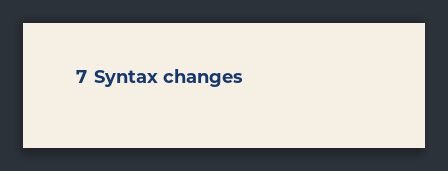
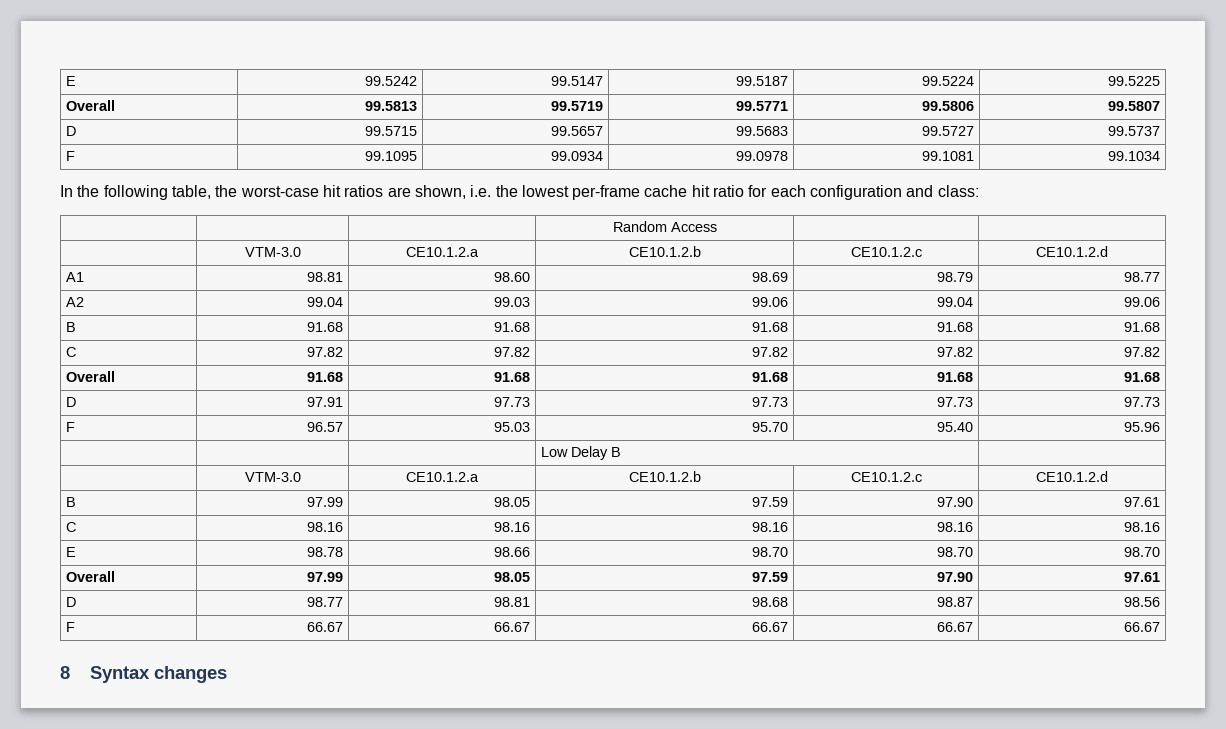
[76,70,87,83] 7 -> [66,76,77,86] [364,76,417,86] [550,76,603,86] [735,76,788,86] [921,76,974,86] [1107,76,1160,86] [66,100,116,111] [364,101,417,111] [550,101,603,111] [735,101,788,111] [921,101,974,111] [1107,101,1160,111] [66,126,77,136] [364,126,417,136] [550,126,603,136] [735,126,788,136] [921,126,974,136] [1107,126,1160,136] [66,151,76,161] [364,151,417,161] [550,151,603,161] [735,151,788,161] [921,151,974,161] [1107,151,1160,161] [60,185,979,200] [612,221,717,232] [244,247,301,257] [406,247,479,257] [628,246,701,257] [850,247,922,257] [1036,246,1108,257] [66,272,85,282] [306,272,343,282] [493,272,530,282] [751,272,788,282] [936,272,973,282] [1123,272,1160,282] [66,297,85,307] [306,297,343,307] [493,297,530,307] [751,297,788,307] [936,297,973,307] [1123,297,1160,307] [66,322,77,332] [306,322,343,332] [493,322,530,332] [751,322,788,332] [936,322,973,332] [1123,322,1160,332] [66,347,77,357] [306,347,343,357] [493,347,530,357] [751,347,788,357] [936,347,973,357] [1123,347,1160,357] [66,371,116,382] [306,372,343,382] [493,372,530,382] [751,372,788,382] [936,372,973,382] [1123,372,1160,382] [66,397,77,407] [306,397,343,407] [493,397,530,407] [751,397,788,407] [936,397,973,407] [1123,397,1160,407] [66,422,76,432] [306,422,343,432] [493,422,530,432] [751,422,788,432] [936,422,973,432] [1123,422,1160,432] [541,446,622,460] [244,472,301,482] [406,472,479,482] [628,471,701,482] [850,472,922,482] [1036,471,1108,482] [66,497,77,507] [306,497,343,507] [493,497,530,507] [751,497,788,507] [936,497,973,507] [1123,497,1160,507] [66,522,77,532] [306,522,343,532] [493,522,530,532] [751,522,788,532] [936,522,973,532] [1123,522,1160,532] [66,547,77,557] [306,547,343,557] [493,547,530,557] [751,547,788,557] [936,547,973,557] [1123,547,1160,557] [66,571,116,582] [306,572,343,582] [493,572,530,582] [751,572,788,582] [936,572,973,582] [1123,572,1160,582] [66,597,77,607] [306,597,343,607] [493,597,530,607] [751,597,788,607] [936,597,973,607] [1123,597,1160,607] [66,622,76,632] [306,622,343,632] [493,622,530,632] [751,622,788,632] [936,622,973,632] [1123,622,1160,632] [60,666,70,679] E | 99.5242 | 99.5147 | 99.5187 | 99.5224 | 99.5225 // Overall | 99.5813 | 99.5719 | 99.5771 | 99.5806 | 99.5807 // D | 99.5715 | 99.5657 | 99.5683 | 99.5727 | 99.5737 // F | 99.1095 | 99.0934 | 99.0978 | 99.1081 | 99.1034 // In the following table, the worst-case hit ratios are shown, i.e. the lowest per-frame cache hit ratio for each configuration and class: // | | | Random Access | | // | VTM-3.0 | CE10.1.2.a | CE10.1.2.b | CE10.1.2.c | CE10.1.2.d // A1 | 98.81 | 98.60 | 98.69 | 98.79 | 98.77 // A2 | 99.04 | 99.03 | 99.06 | 99.04 | 99.06 // B | 91.68 | 91.68 | 91.68 | 91.68 | 91.68 // C | 97.82 | 97.82 | 97.82 | 97.82 | 97.82 // Overall | 91.68 | 91.68 | 91.68 | 91.68 | 91.68 // D | 97.91 | 97.73 | 97.73 | 97.73 | 97.73 // F | 96.57 | 95.03 | 95.70 | 95.40 | 95.96 // | | | Low Delay B | // | VTM-3.0 | CE10.1.2.a | CE10.1.2.b | CE10.1.2.c | CE10.1.2.d // B | 97.99 | 98.05 | 97.59 | 97.90 | 97.61 // C | 98.16 | 98.16 | 98.16 | 98.16 | 98.16 // E | 98.78 | 98.66 | 98.70 | 98.70 | 98.70 // Overall | 97.99 | 98.05 | 97.59 | 97.90 | 97.61 // D | 98.77 | 98.81 | 98.68 | 98.87 | 98.56 // F | 66.67 | 66.67 | 66.67 | 66.67 | 66.67 // 8

